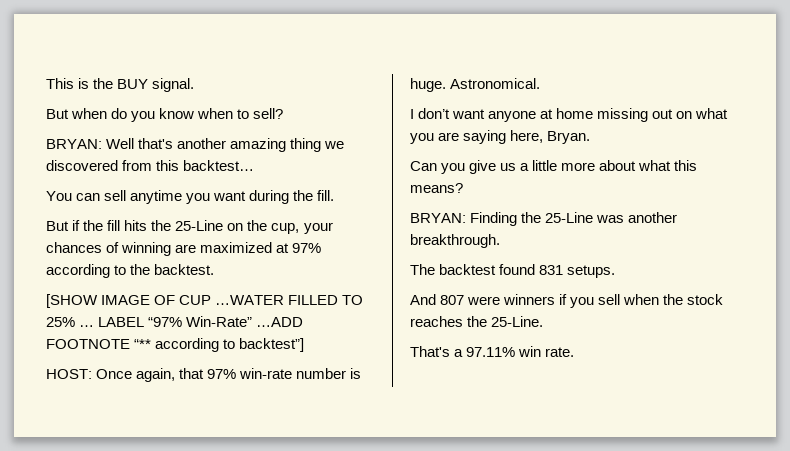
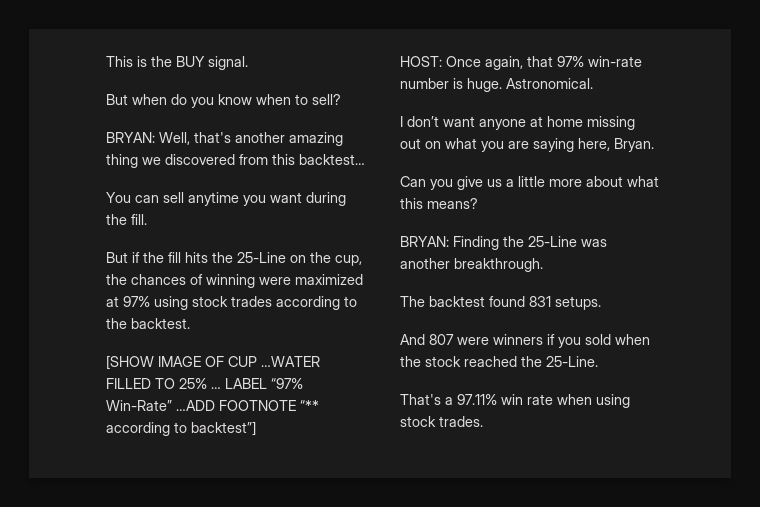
[106,138,135,149] Well -> [159,132,190,145] Well,
[303,222,333,234] your -> [106,274,127,285] the
[175,244,197,253] are -> [259,277,291,285] were
(322, 248) none -> [154,296,272,310] using stock trades
[598,294,621,305] sell -> [585,334,611,345] sold
[410,316,463,327] reaches -> [464,356,517,367] reached
[545,347,575,357] rate. -> [527,394,630,408] [400,416,483,427] rate when using stock trades.

